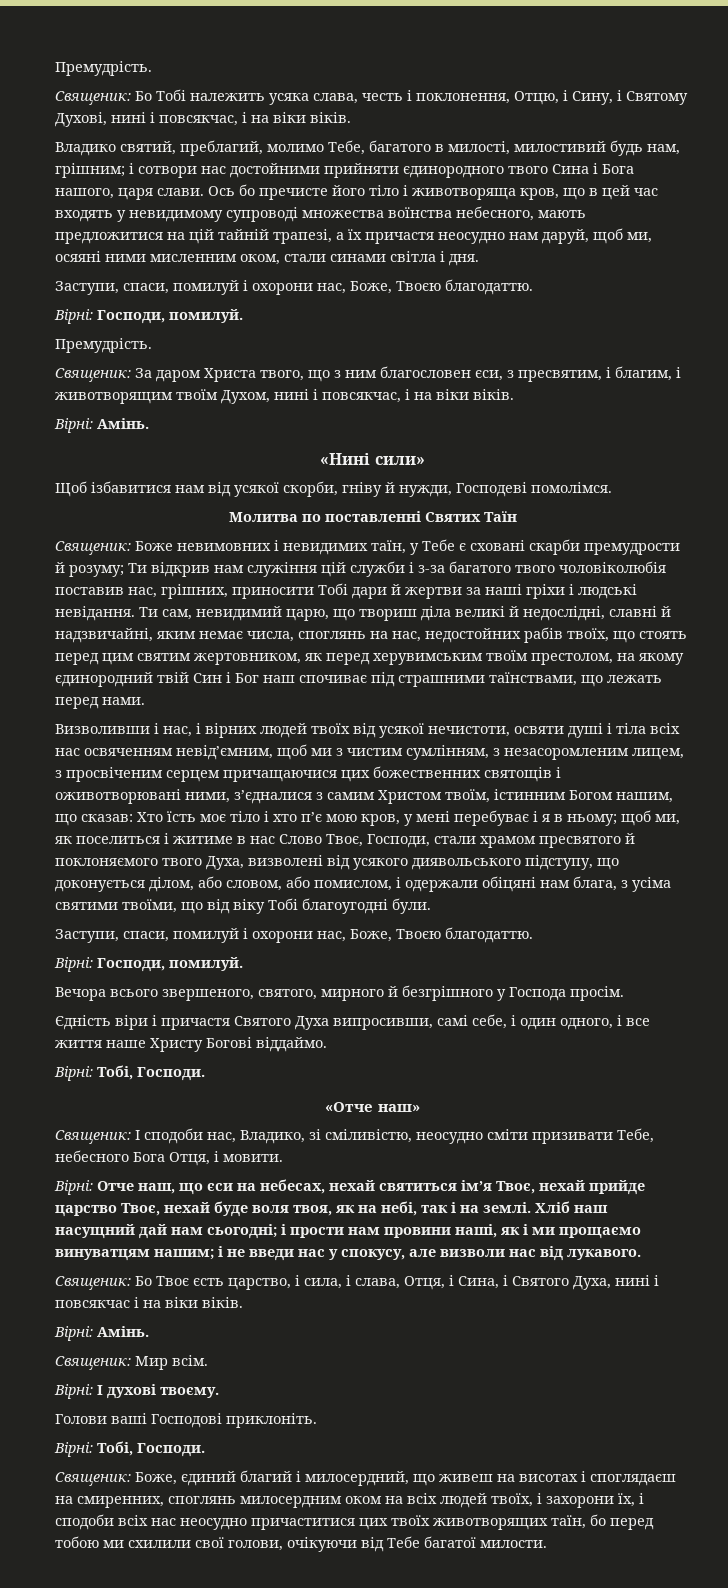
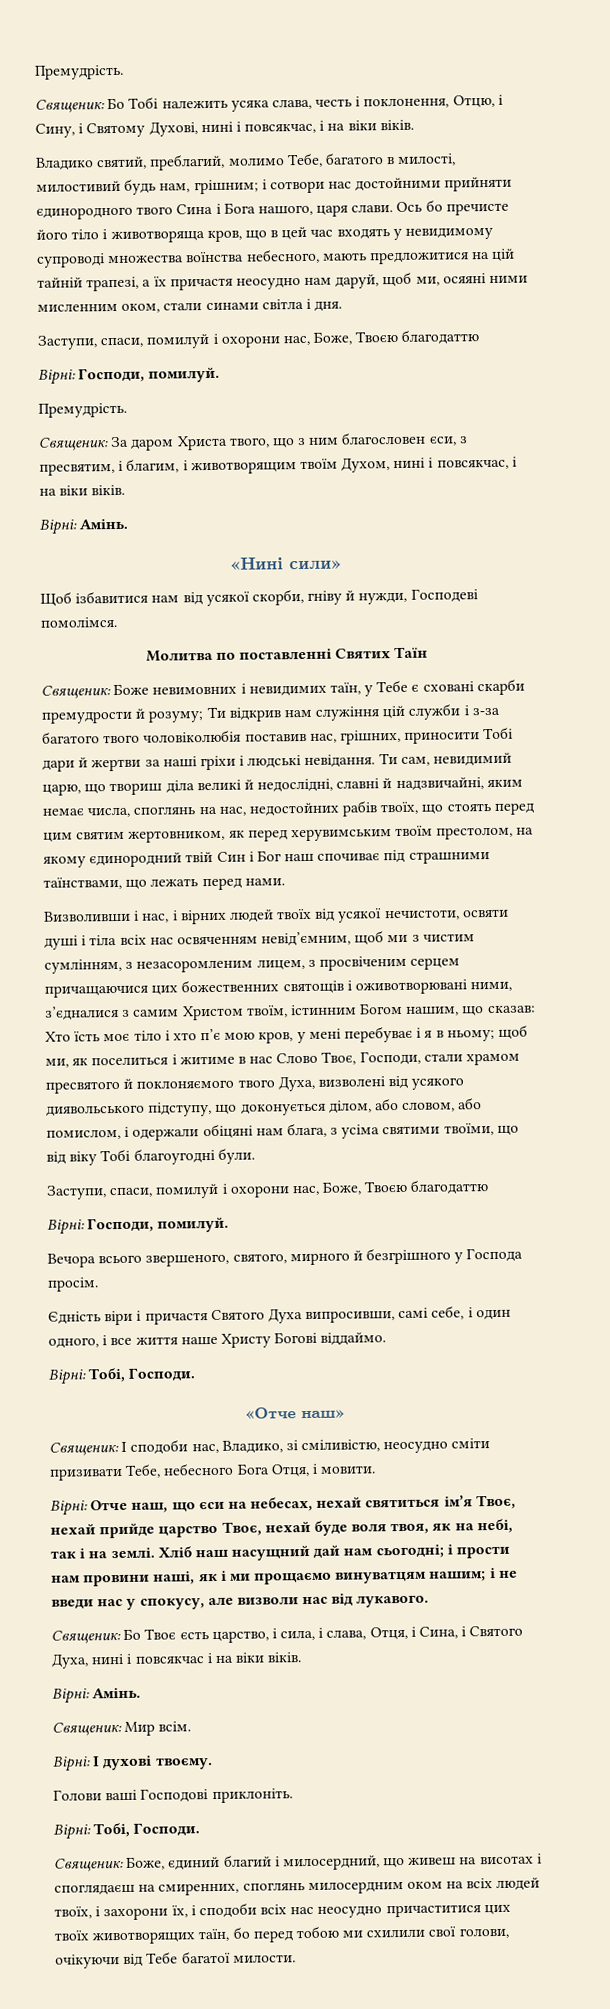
[445,279,533,295] благодаттю. -> [401,329,480,345] благодаттю
[445,927,533,943] благодаттю. -> [410,1179,490,1195] благодаттю

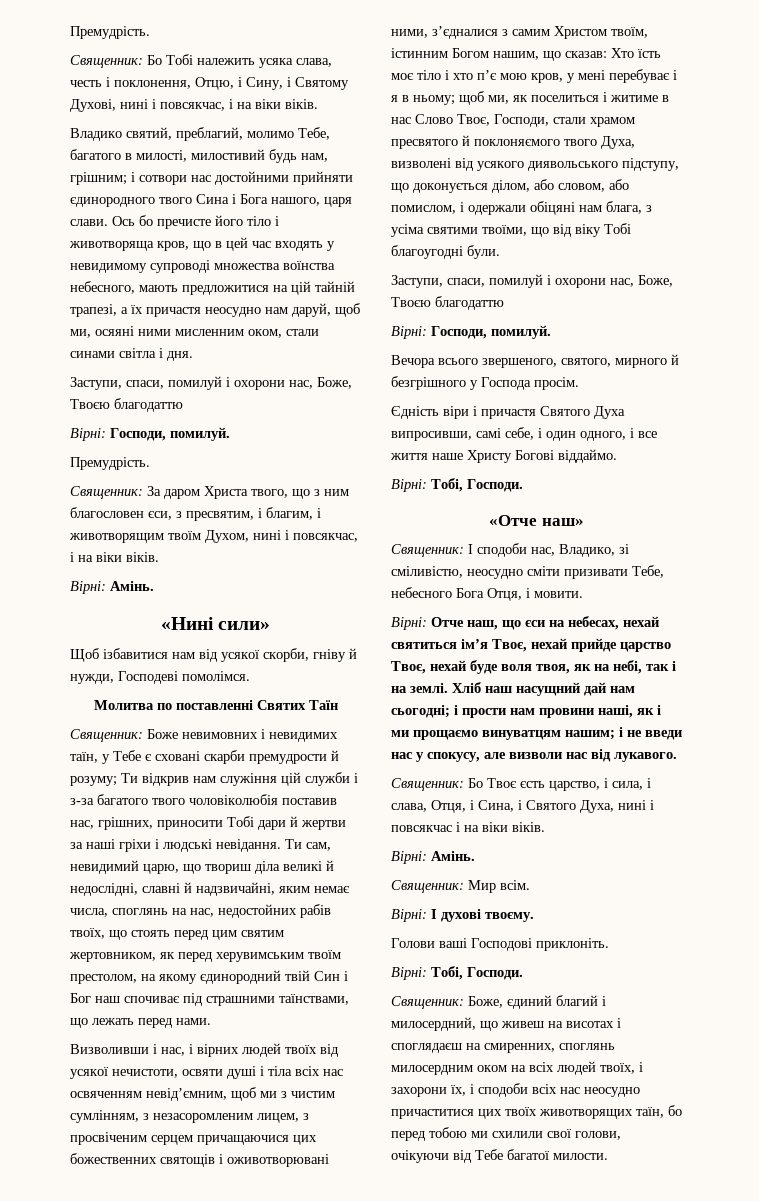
[34,64,124,80] [35,99,105,113] Премудрість. // Священик: -> [70,26,150,39] [70,55,143,68] Премудрість. // Священник:
[38,437,109,451] Священик: -> [70,486,143,499] Священник:
[41,685,111,699] Священик: -> [70,729,143,742] Священник:
[49,1442,119,1456] Священик: -> [391,544,464,557] Священник:
[51,1629,121,1644] Священик: -> [391,778,464,791] Священник:
[52,1721,122,1736] Священик: -> [391,880,464,893] Священник:
[54,1857,124,1872] Священик: -> [391,996,464,1009] Священник:

